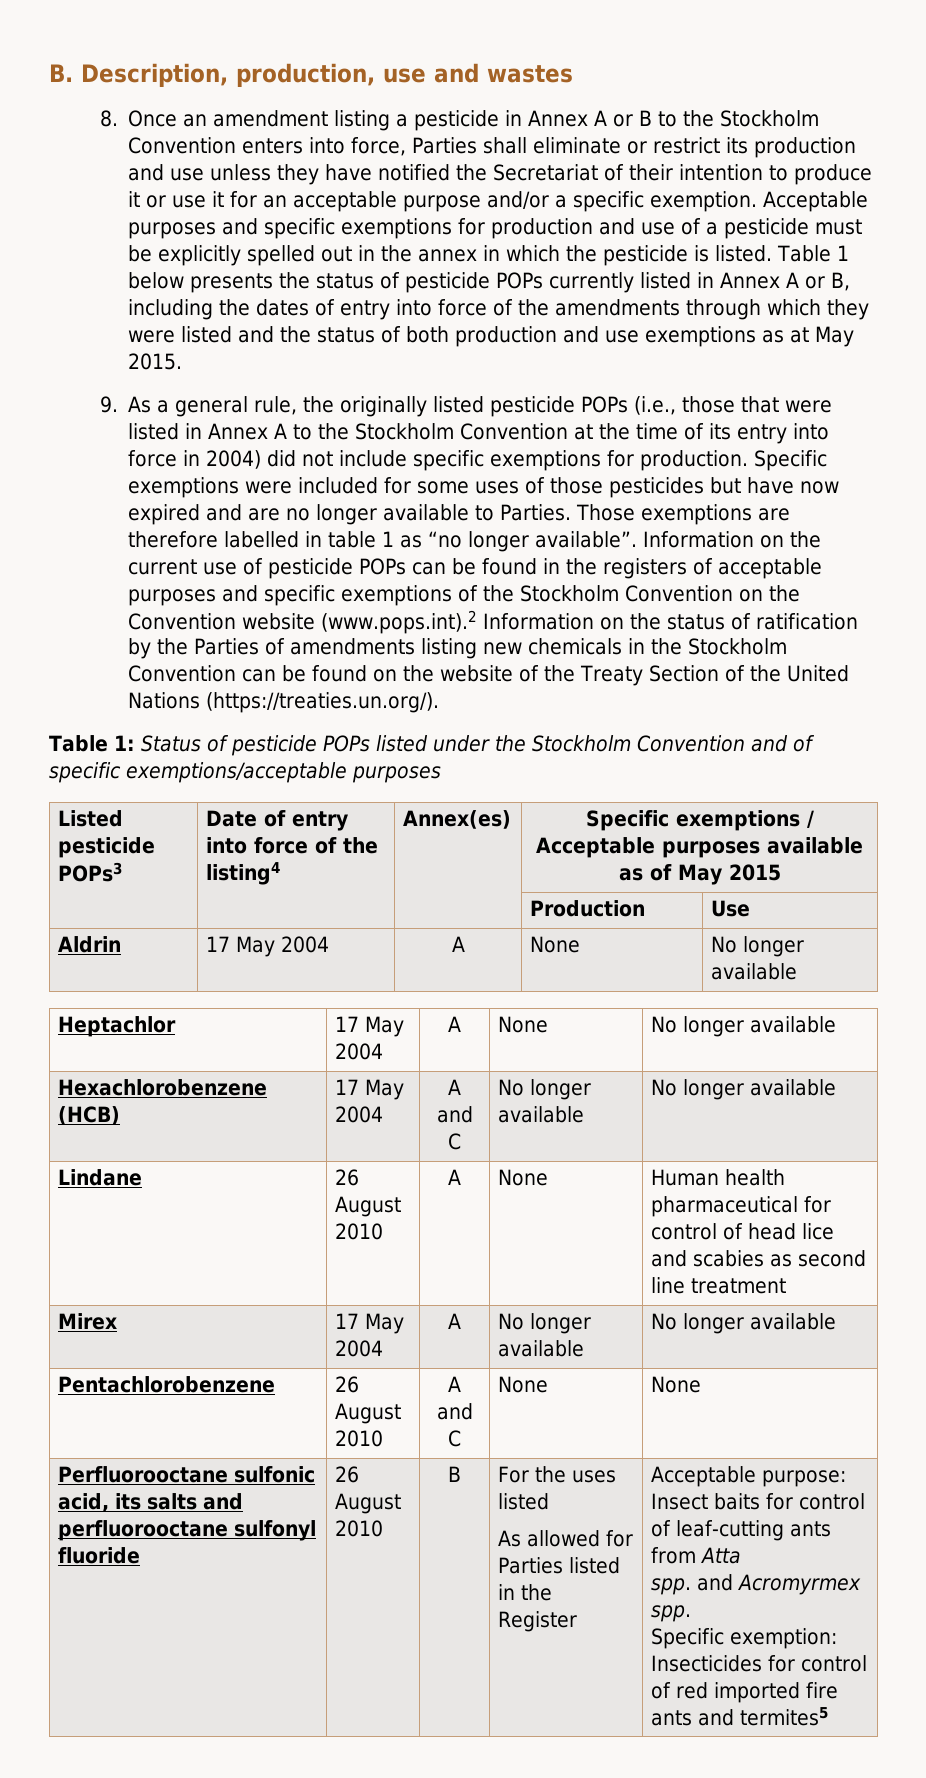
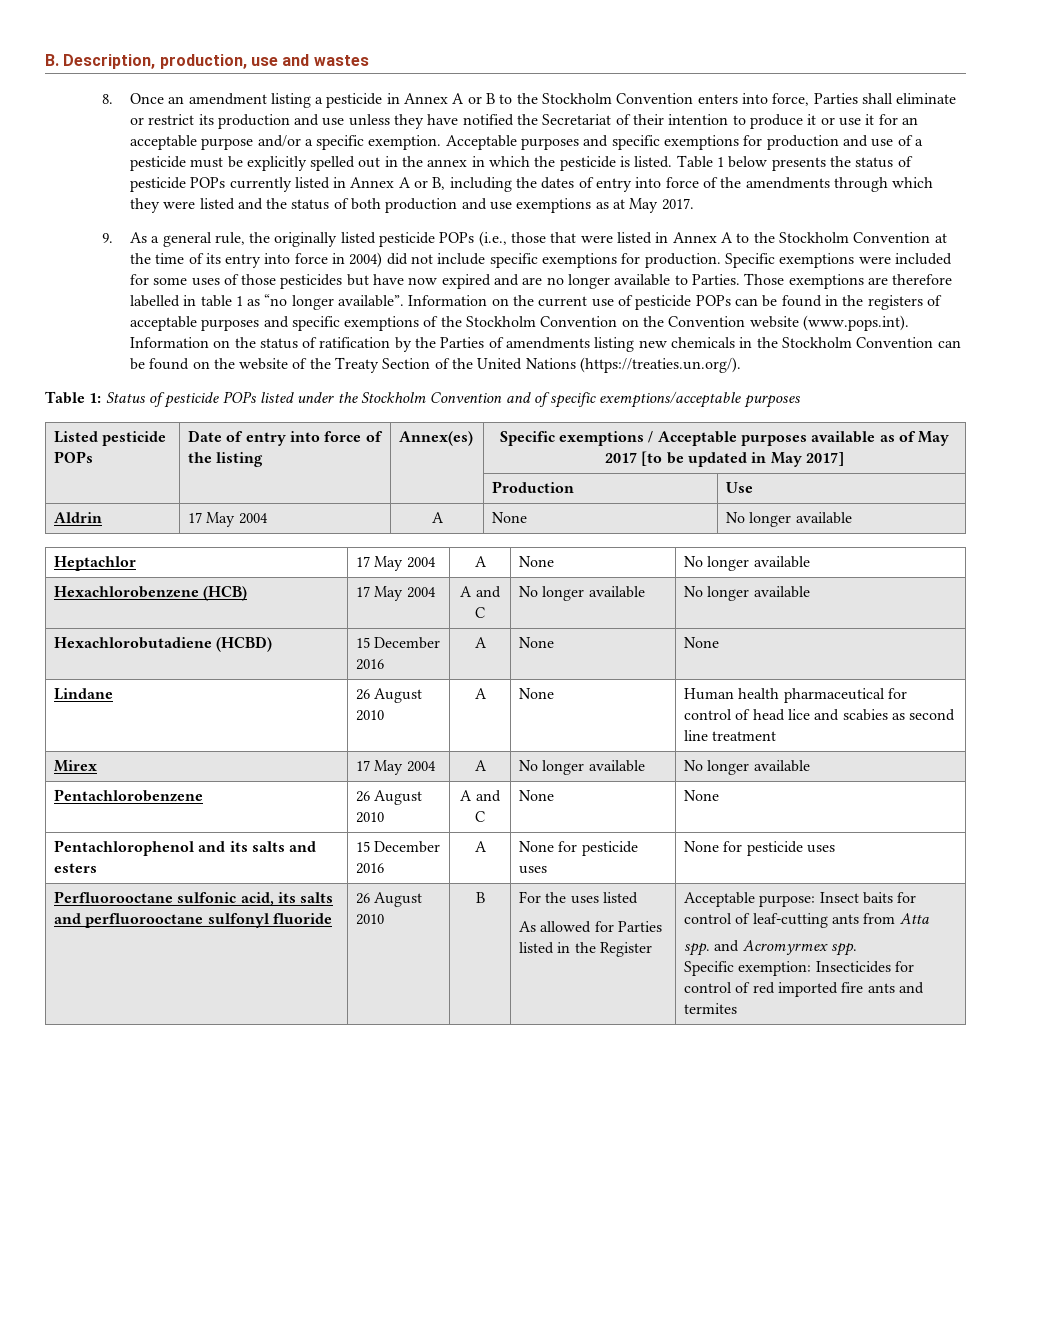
[127,353,182,370] 2015. -> [661,198,694,210] 2017.
[320,610,477,634] (www.pops.int).2 -> [803,315,910,331] (www.pops.int).
[57,862,122,882] POPs3 -> [54,451,94,463] POPs
[205,862,280,885] listing4 -> [216,452,264,467] listing
[728,864,781,881] 2015 -> [605,451,844,467] 2017 [to be updated in May 2017]
(836, 1087) none -> [54,636,273,652] [356,637,441,649] [356,659,385,670] [474,637,487,648] [519,637,555,648] [684,637,720,648] // Hexachlorobutadiene (HCBD) | 15 December 2016 | A | None | None
(701, 1384) none -> [54,840,317,856] [54,863,98,873] [356,841,441,853] [356,863,385,874] [474,841,487,852] [519,841,638,856] [519,866,548,874] [684,841,836,856] // Pentachlorophenol and its salts and esters | 15 December 2016 | A | None for pesticide uses | None for pesticide uses
[739,1707,828,1726] termites5 -> [684,1003,738,1014] termites

